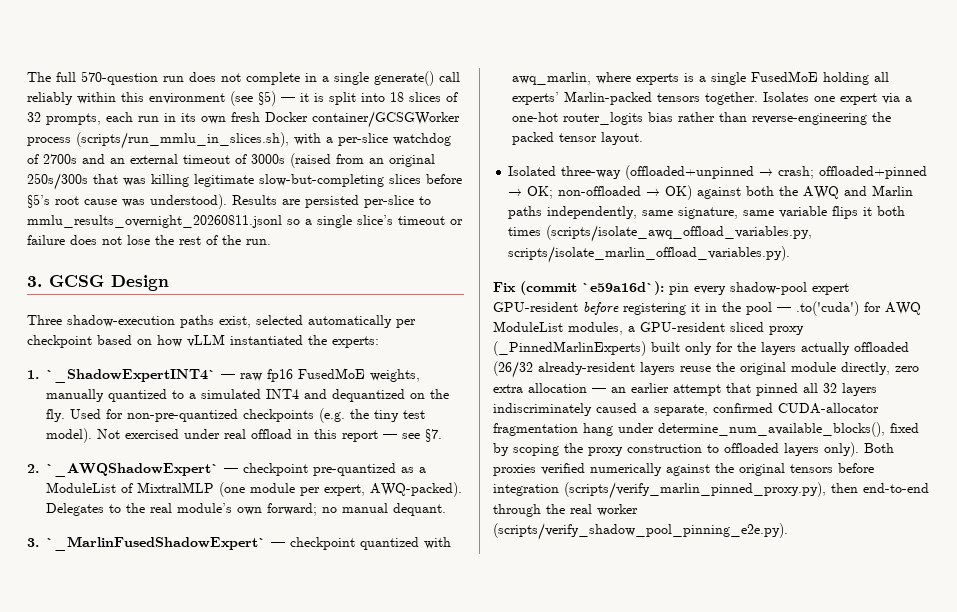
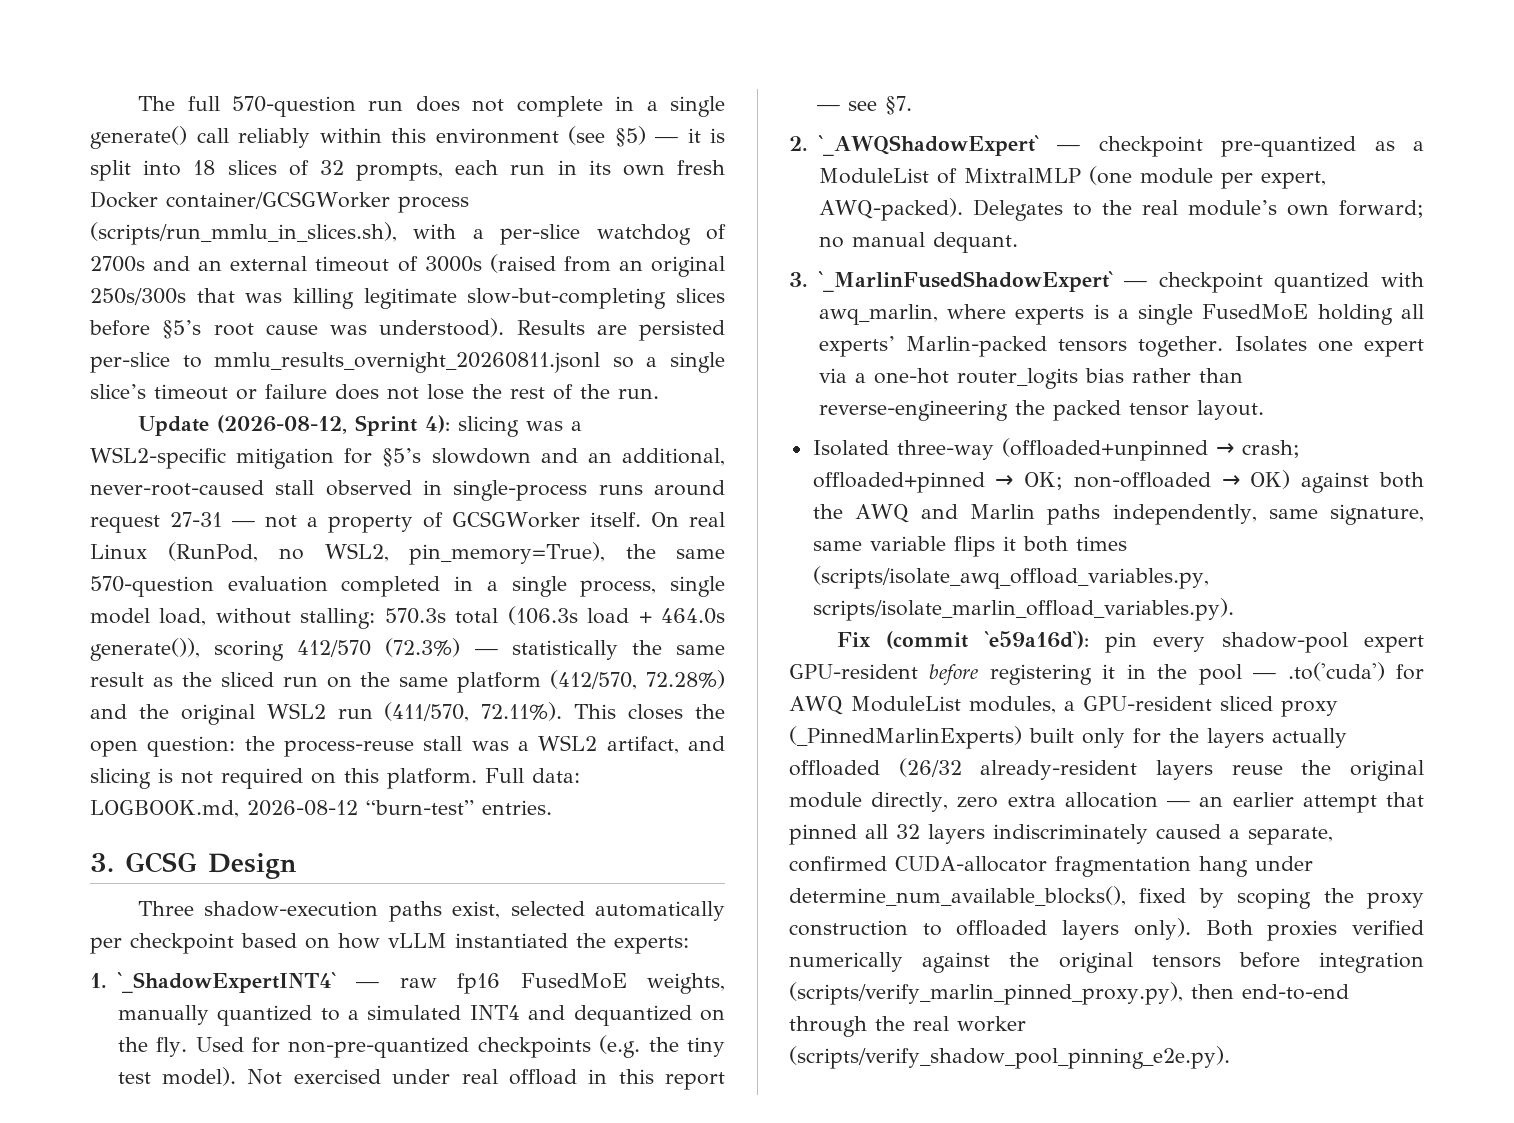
(271, 242) none -> [138,415,583,437] [90,447,725,469] [90,480,725,501] [90,511,725,533] [90,542,725,565] [90,576,725,597] [90,606,726,629] [90,638,725,661] [90,670,725,693] [90,702,726,725] [90,735,725,757] [90,768,580,789] [90,800,552,818] // Update (2026-08-12, Sprint 4): slicing was a WSL2-specific mitigation for §5’s slowdown and an additional, never-root-caused stall observed in single-process runs around request 27-31 — not a property of GCSGWorker itself. On real Linux (RunPod, no WSL2, pin_memory=True), the same 570-question evaluation completed in a single process, single model load, without stalling: 570.3s total (106.3s load + 464.0s generate()), scoring 412/570 (72.3%) — statistically the same result as the sliced run on the same platform (412/570, 72.28%) and the original WSL2 run (411/570, 72.11%). This closes the open question: the process-reuse stall was a WSL2 artifact, and slicing is not required on this platform. Full data: LOGBOOK.md, 2026-08-12 “burn-test” entries.

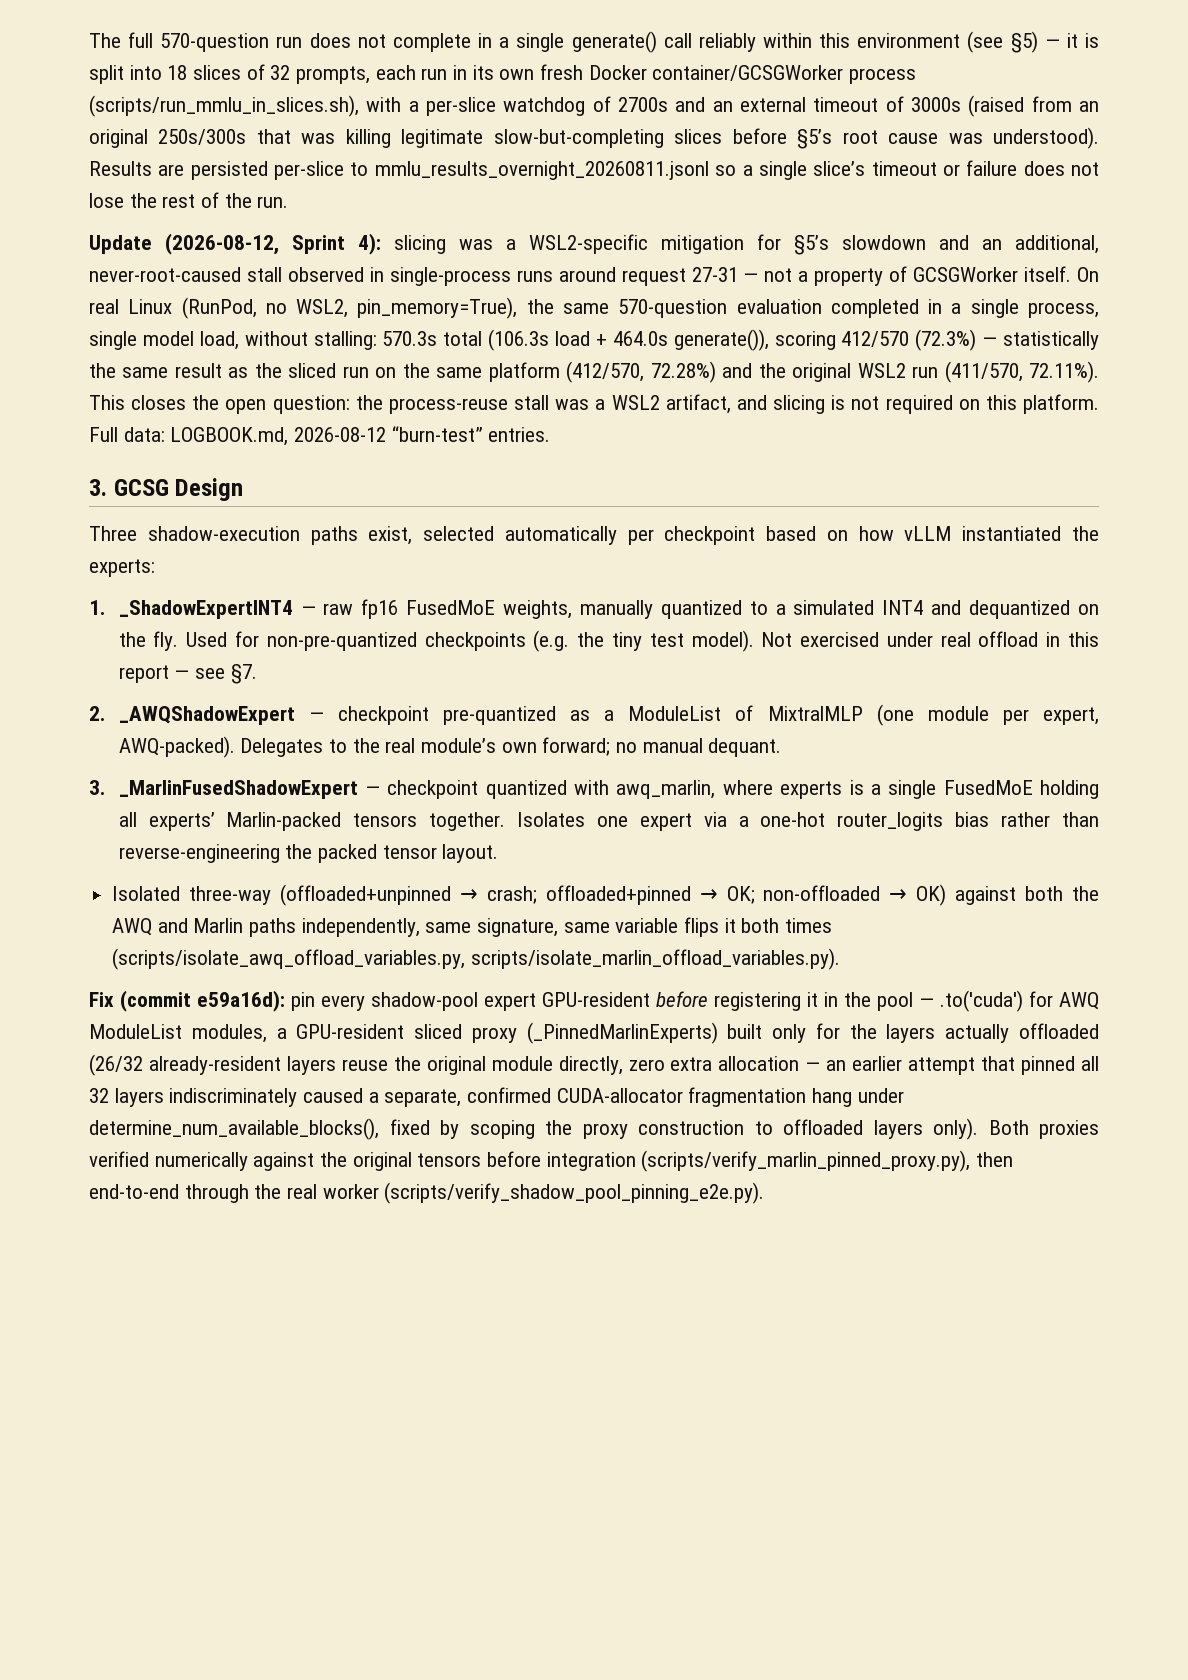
[116,972,336,993] `_ShadowExpertINT4` -> [118,600,293,619] _ShadowExpertINT4
[817,135,1039,156] `_AWQShadowExpert` -> [118,706,295,725] _AWQShadowExpert
[817,271,1113,292] `_MarlinFusedShadowExpert` -> [118,780,358,799] _MarlinFusedShadowExpert
[983,631,1089,649] `e59a16d`): -> [197,990,285,1012] e59a16d):

